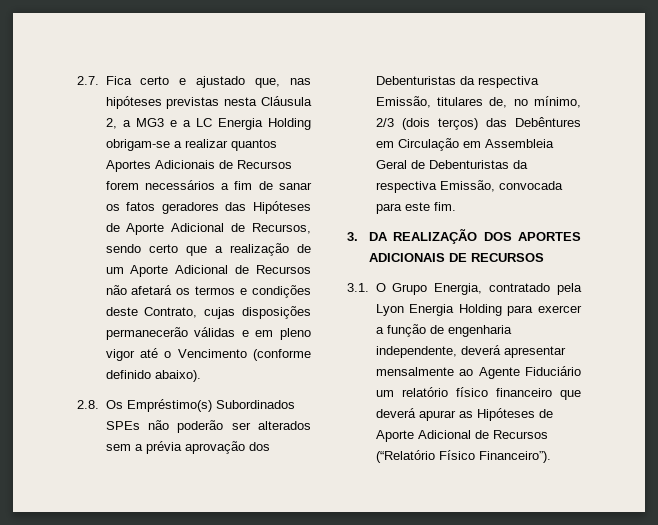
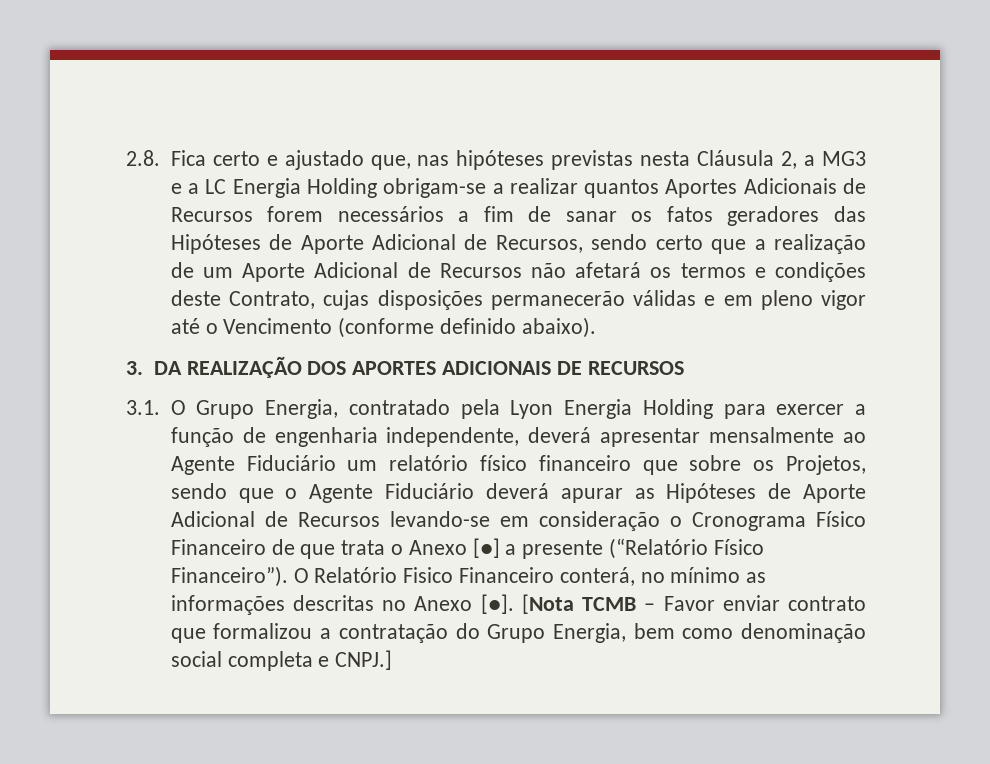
[77,76,99,85] 2.7. -> [126,150,160,166] 2.8.
[77,399,295,412] [105,420,311,433] [105,441,270,454] [375,76,539,88] [375,96,581,108] [375,117,581,130] [375,138,554,151] [375,160,528,169] [375,180,563,193] [375,202,456,214] // 2.8. Os Empréstimo(s) Subordinados SPEs não poderão ser alterados sem a prévia aprovação dos Debenturistas da respectiva Emissão, titulares de, no mínimo, 2/3 (dois terços) das Debêntures em Circulação em Assembleia Geral de Debenturistas da respectiva Emissão, convocada para este fim. -> (596, 327) none
(581, 395) none -> [689,455,866,475] [170,483,475,503] sobre os Projetos, sendo que o Agente Fiduciário
[375,450,551,463] (“Relatório Físico Financeiro”). -> [389,511,866,531] [170,538,764,559] [170,566,767,587] [170,594,867,615] [170,623,867,643] [170,650,393,671] levando-se em consideração o Cronograma Físico Financeiro de que trata o Anexo [●] a presente (“Relatório Físico Financeiro”). O Relatório Fisico Financeiro conterá, no mínimo as informações descritas no Anexo [●]. [Nota TCMB – Favor enviar contrato que formalizou a contratação do Grupo Energia, bem como denominação social completa e CNPJ.]

